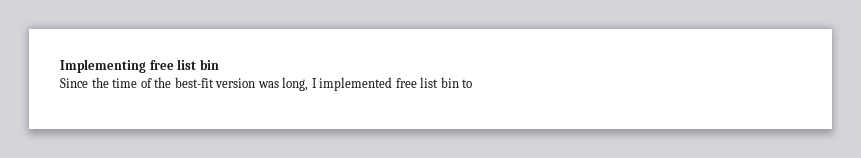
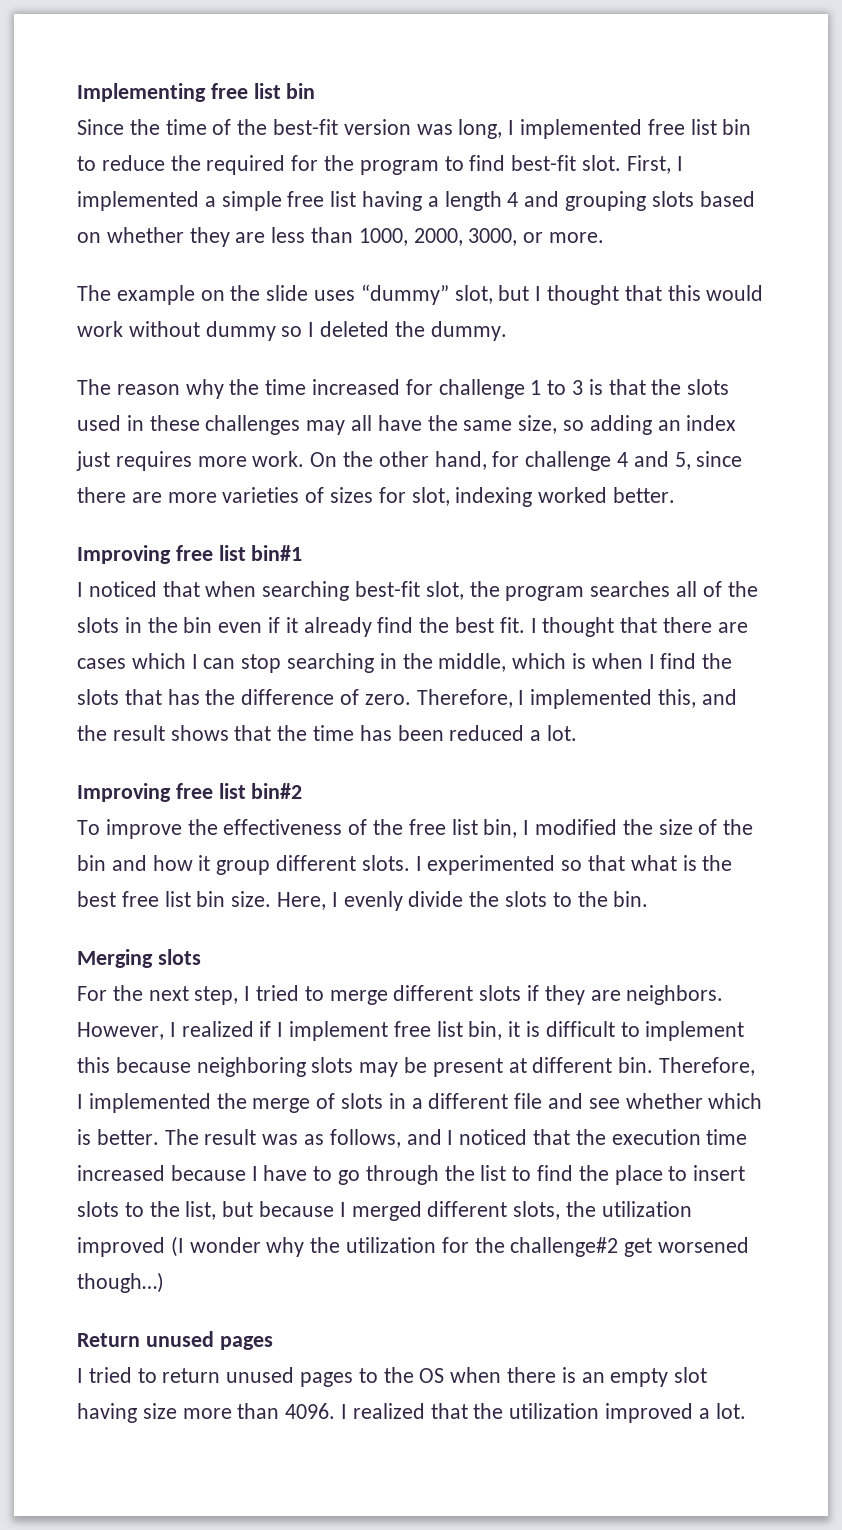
(473, 83) none -> [101,155,683,175] [77,191,755,211] [77,227,605,247] [77,284,764,305] [77,321,507,341] [77,379,730,399] [77,415,737,435] [76,451,743,471] [77,487,676,507] [77,545,303,564] [77,581,758,601] [77,617,748,637] [77,653,733,673] [77,689,737,709] [77,725,578,741] [77,783,303,802] [77,819,754,839] [77,855,733,875] [77,891,649,911] [77,949,201,968] [77,985,724,1005] [77,1021,745,1041] [77,1057,756,1077] [77,1093,763,1113] [77,1129,748,1148] [77,1165,746,1185] [77,1201,692,1221] [77,1236,750,1257] [77,1272,164,1293] [77,1331,273,1350] [77,1367,708,1387] [77,1403,746,1423] reduce the required for the program to find best-fit slot. First, I implemented a simple free list having a length 4 and grouping slots based on whether they are less than 1000, 2000, 3000, or more. // The example on the slide uses “dummy” slot, but I thought that this would work without dummy so I deleted the dummy. // The reason why the time increased for challenge 1 to 3 is that the slots used in these challenges may all have the same size, so adding an index just requires more work. On the other hand, for challenge 4 and 5, since there are more varieties of sizes for slot, indexing worked better. // Improving free list bin#1 // I noticed that when searching best-fit slot, the program searches all of the slots in the bin even if it already find the best fit. I thought that there are cases which I can stop searching in the middle, which is when I find the slots that has the difference of zero. Therefore, I implemented this, and the result shows that the time has been reduced a lot. // Improving free list bin#2 // To improve the effectiveness of the free list bin, I modified the size of the bin and how it group different slots. I experimented so that what is the best free list bin size. Here, I evenly divide the slots to the bin. // Merging slots // For the next step, I tried to merge different slots if they are neighbors. However, I realized if I implement free list bin, it is difficult to implement this because neighboring slots may be present at different bin. Therefore, I implemented the merge of slots in a different file and see whether which is better. The result was as follows, and I noticed that the execution time increased because I have to go through the list to find the place to insert slots to the list, but because I merged different slots, the utilization improved (I wonder why the utilization for the challenge#2 get worsened though…) // Return unused pages // I tried to return unused pages to the OS when there is an empty slot having size more than 4096. I realized that the utilization improved a lot.

